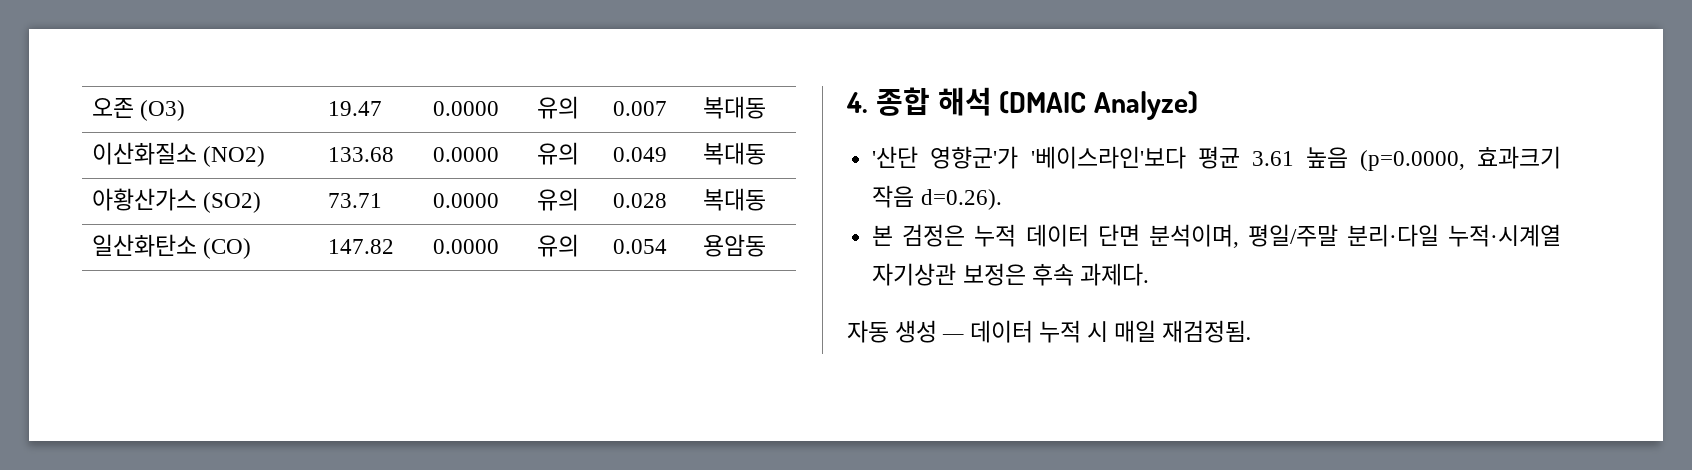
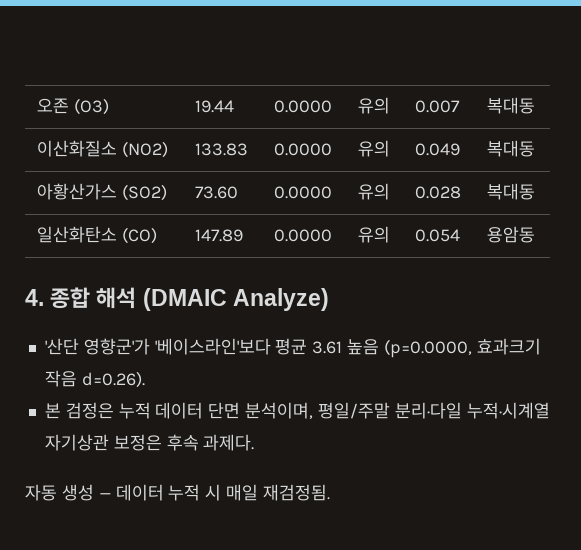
[327,101,382,116] 19.47 -> [195,100,235,113] 19.44
[327,147,394,162] 133.68 -> [195,143,249,156] 133.83
[327,193,382,208] 73.71 -> [195,186,239,199] 73.60
[327,239,394,254] 147.82 -> [195,229,244,242] 147.89

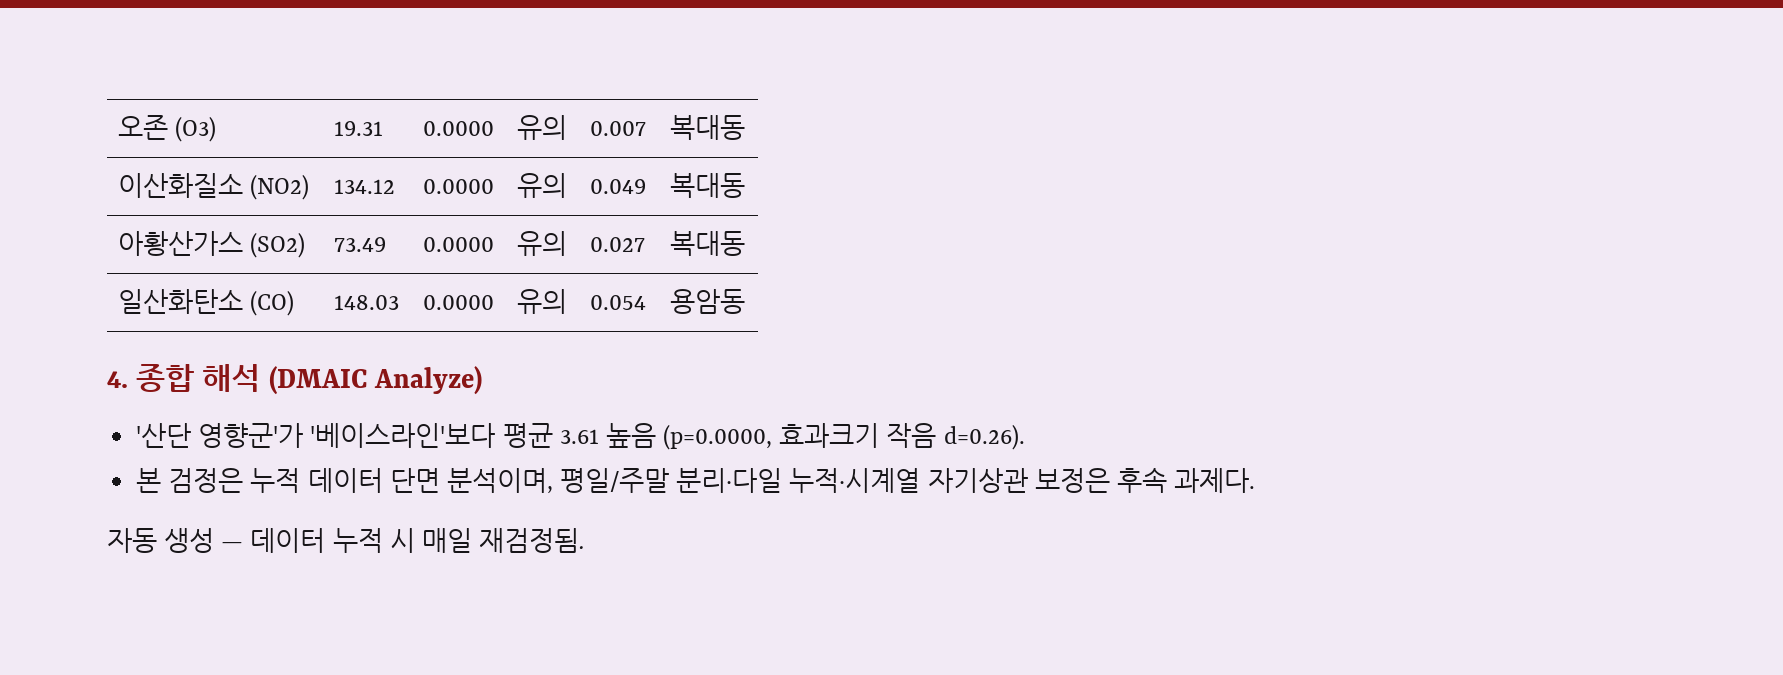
[195,100,235,113] 19.44 -> [334,121,384,136] 19.31
[195,143,249,156] 133.83 -> [334,179,396,194] 134.12
[195,186,239,199] [274,186,333,199] [358,183,391,200] [415,186,462,199] 73.60 | 0.0000 | 유의 | 0.028 -> [334,237,387,252] [423,237,495,252] [517,231,568,256] [590,237,646,252] 73.49 | 0.0000 | 유의 | 0.027
[195,229,244,242] 147.89 -> [334,295,400,310] 148.03

